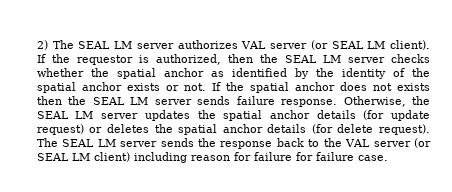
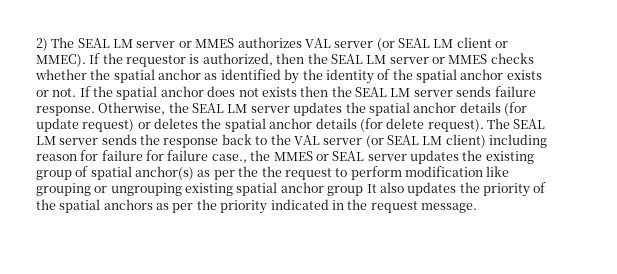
(174, 46) none -> [178,38,235,48] or MMES
[390,40,430,50] client). -> [456,37,509,48] [35,54,86,67] client or MMEC).
(385, 60) none -> [432,54,488,64] or MMES
[357,155,388,161] case. -> [211,150,534,164] [35,166,510,180] [35,182,547,197] [35,199,478,214] case., the MMES or SEAL server updates the existing group of spatial anchor(s) as per the the request to perform modification like grouping or ungrouping existing spatial anchor group It also updates the priority of the spatial anchors as per the priority indicated in the request message.

